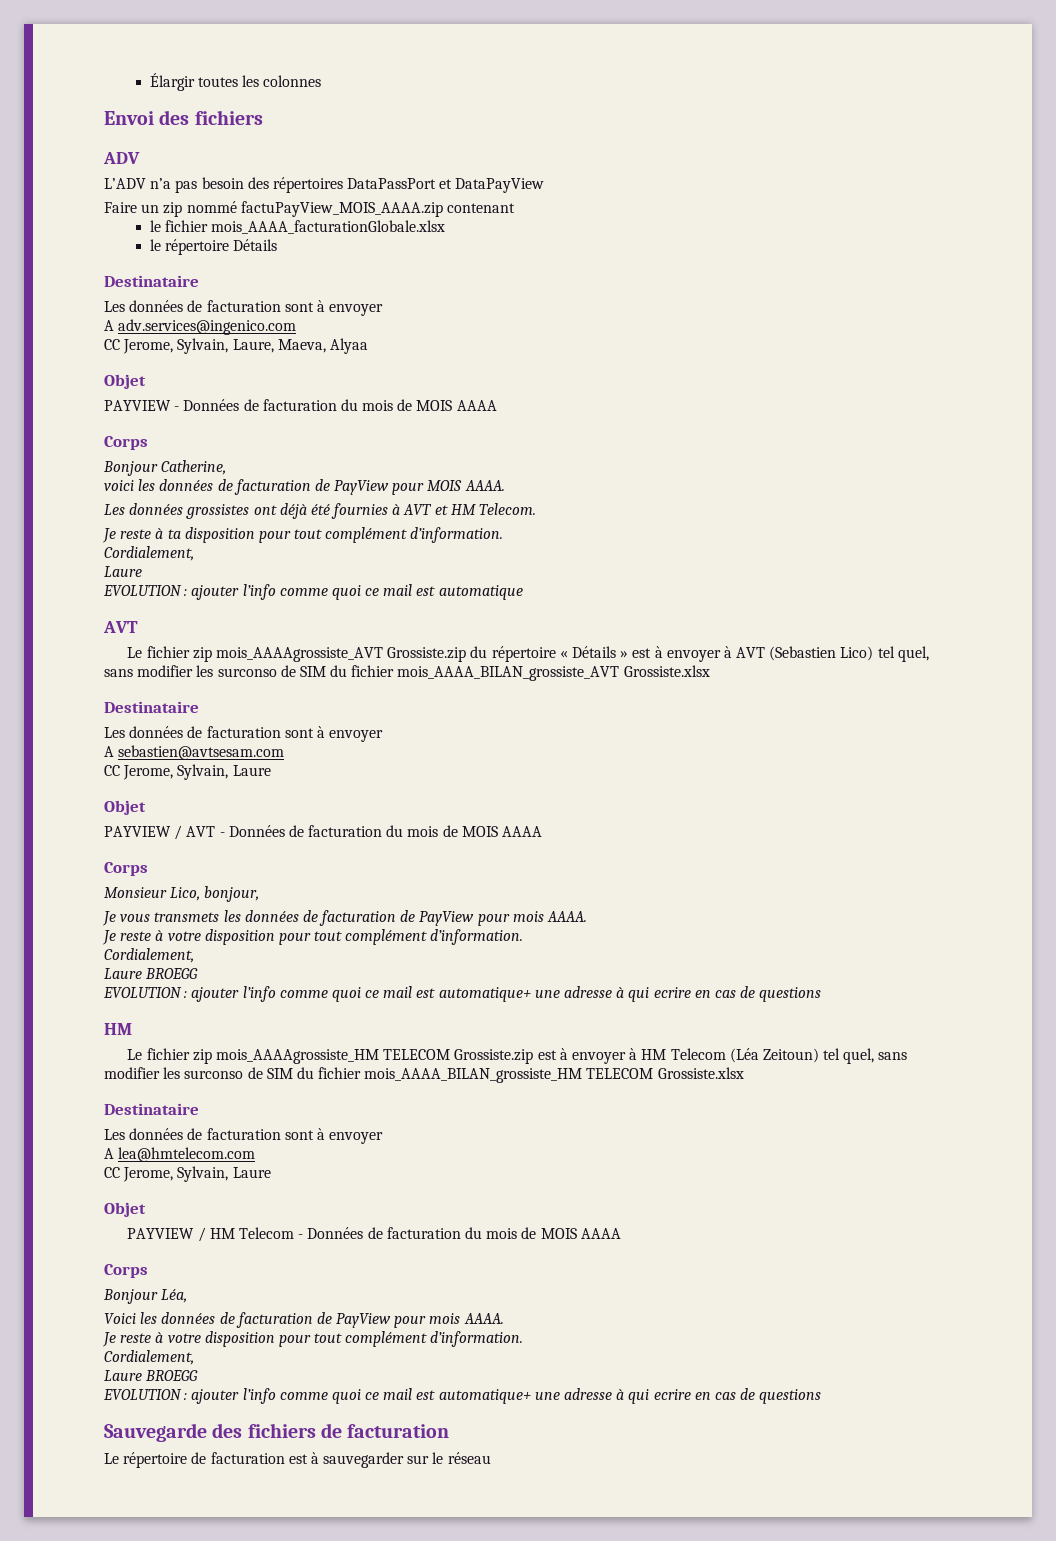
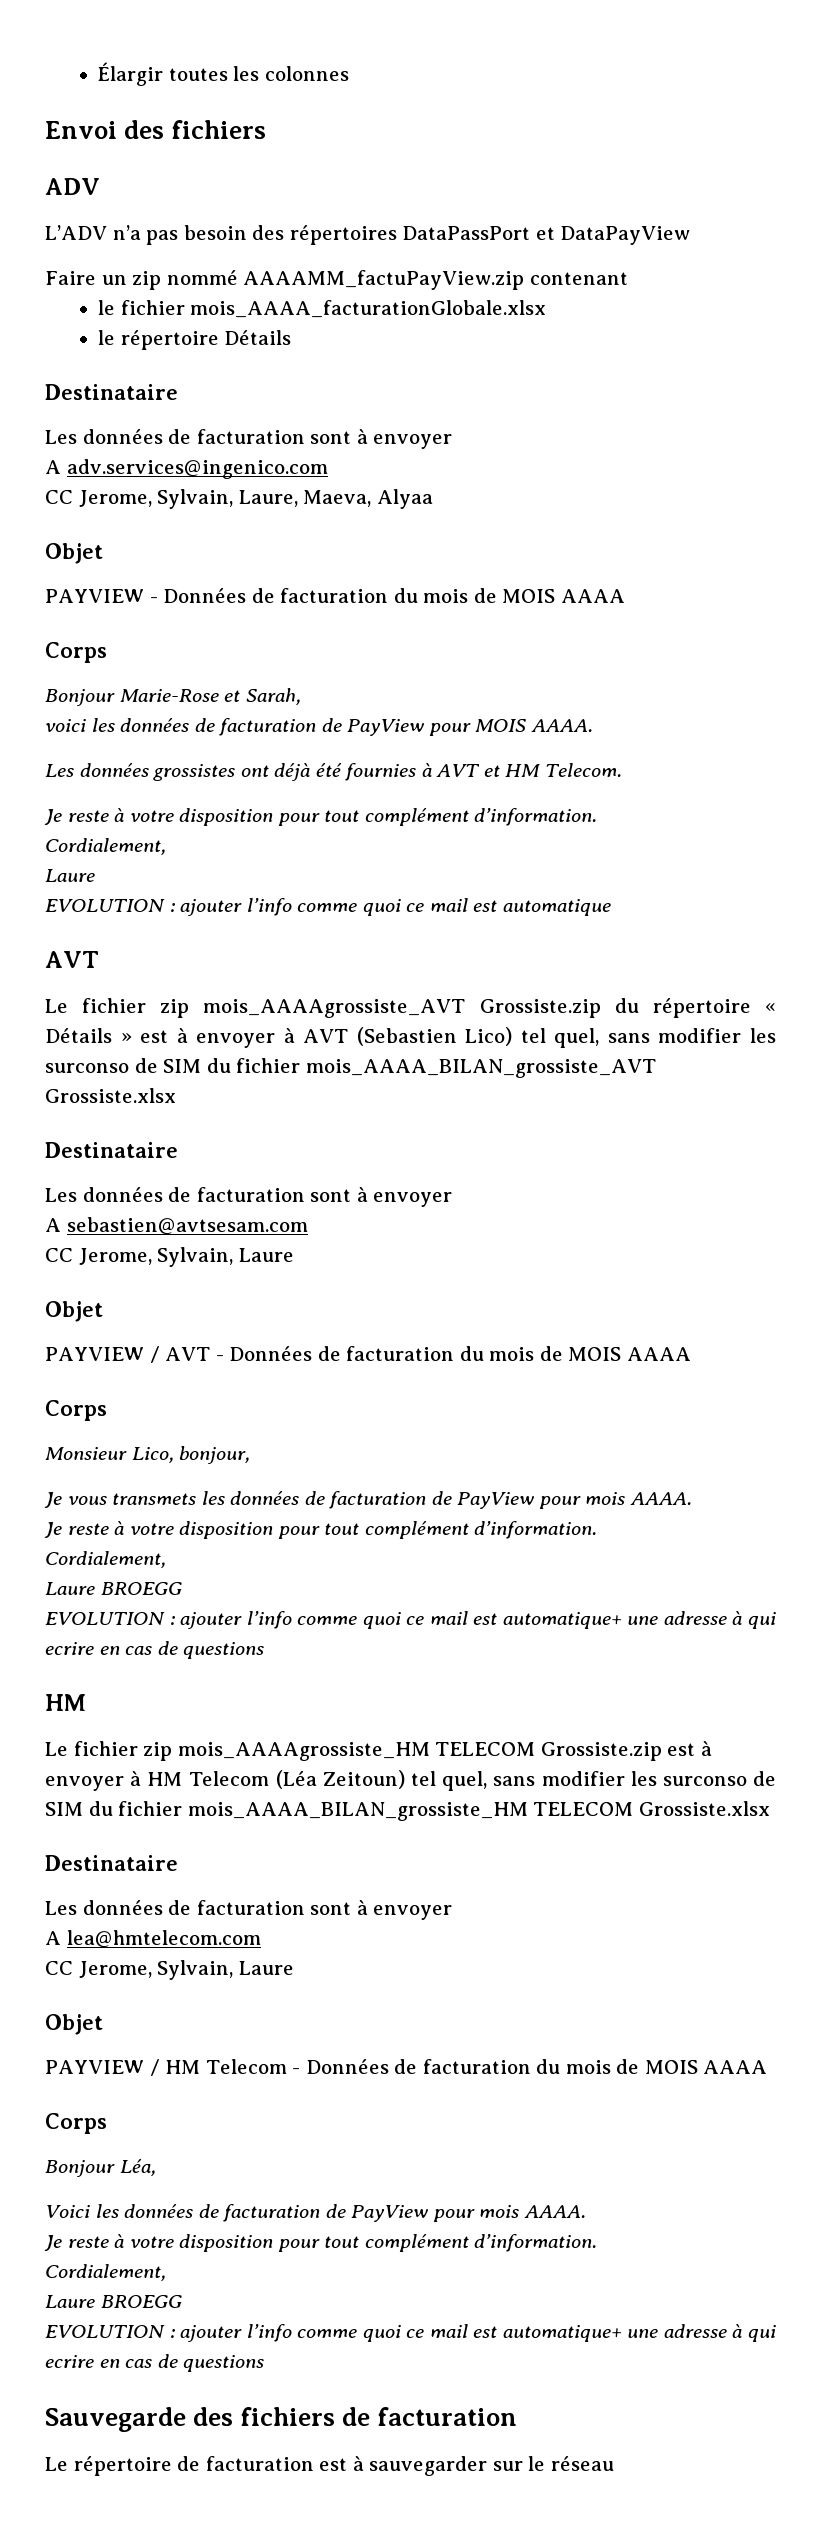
[240,201,443,217] factuPayView_MOIS_AAAA.zip -> [243,270,525,290] AAAAMM_factuPayView.zip
[161,460,227,475] Catherine, -> [119,688,301,705] Marie-Rose et Sarah,
[167,529,181,539] ta -> [129,810,174,822] votre

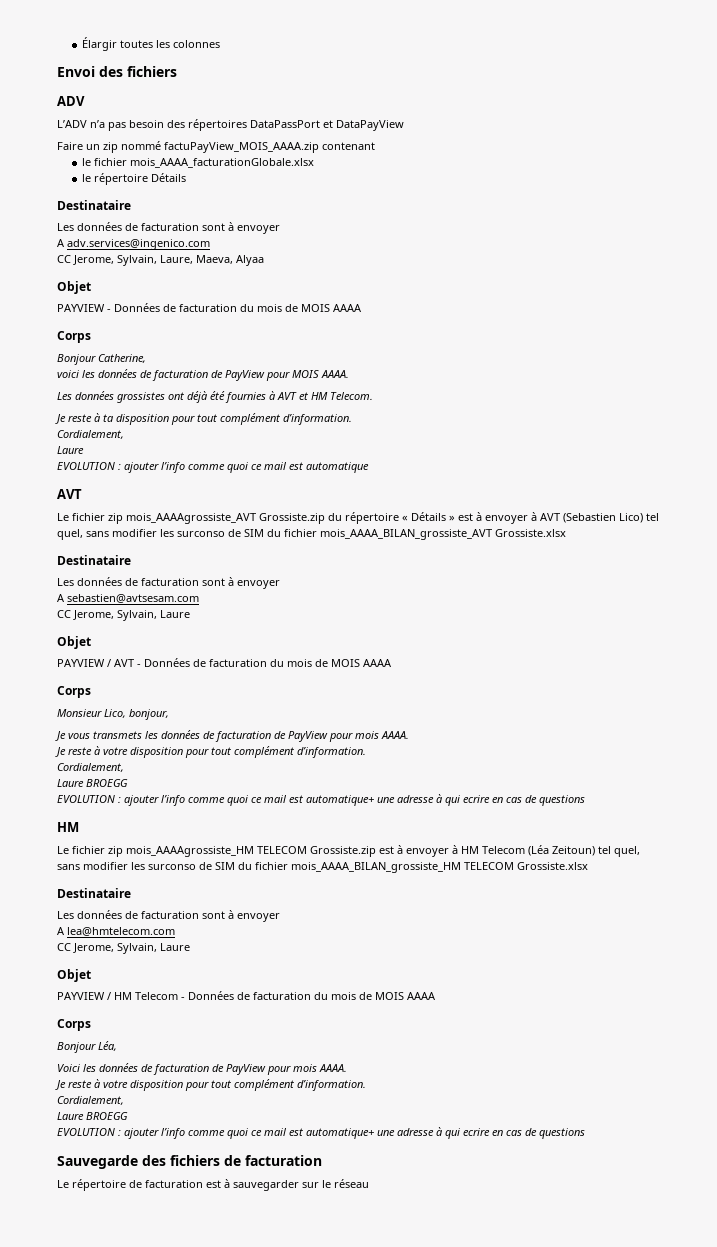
[243,270,525,290] AAAAMM_factuPayView.zip -> [164,142,319,153] factuPayView_MOIS_AAAA.zip
[119,688,301,705] Marie-Rose et Sarah, -> [98,354,146,363] Catherine,
[129,810,174,822] votre -> [103,414,114,422] ta

